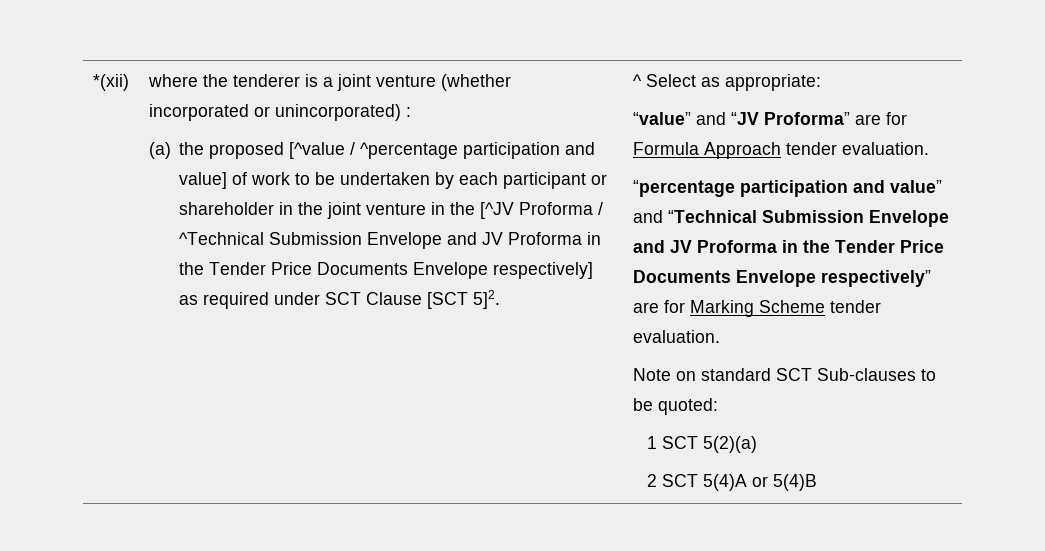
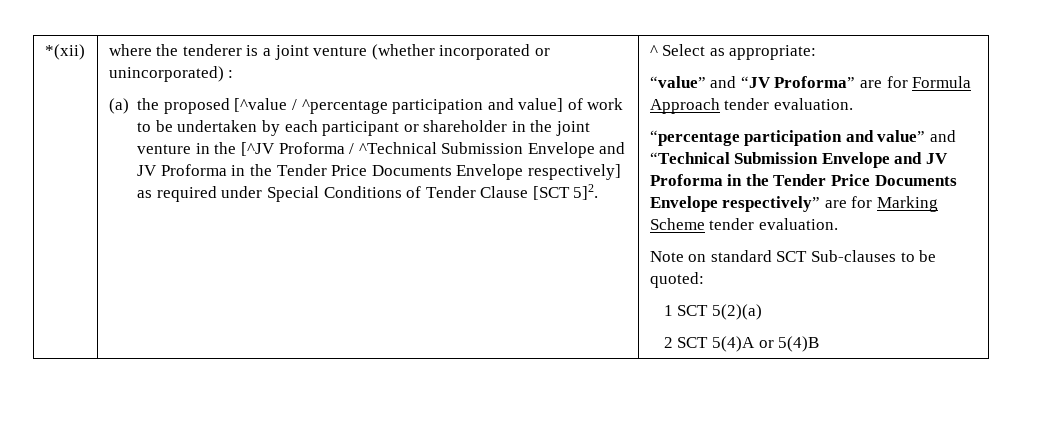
[325,292,362,305] SCT -> [266,186,476,202] Special Conditions of Tender

